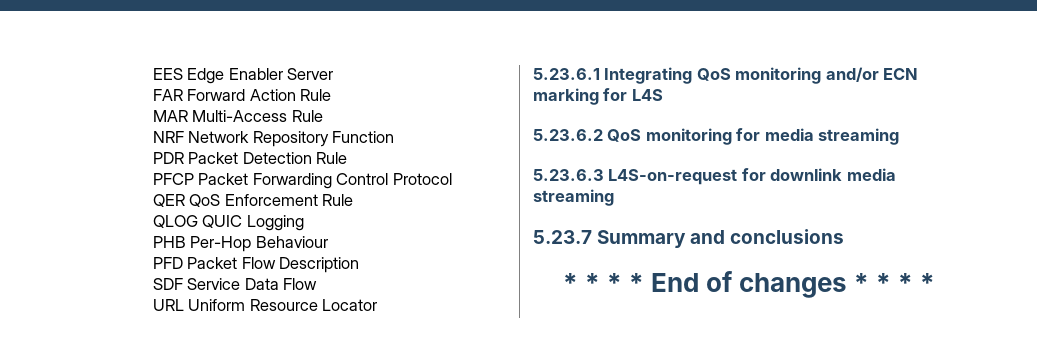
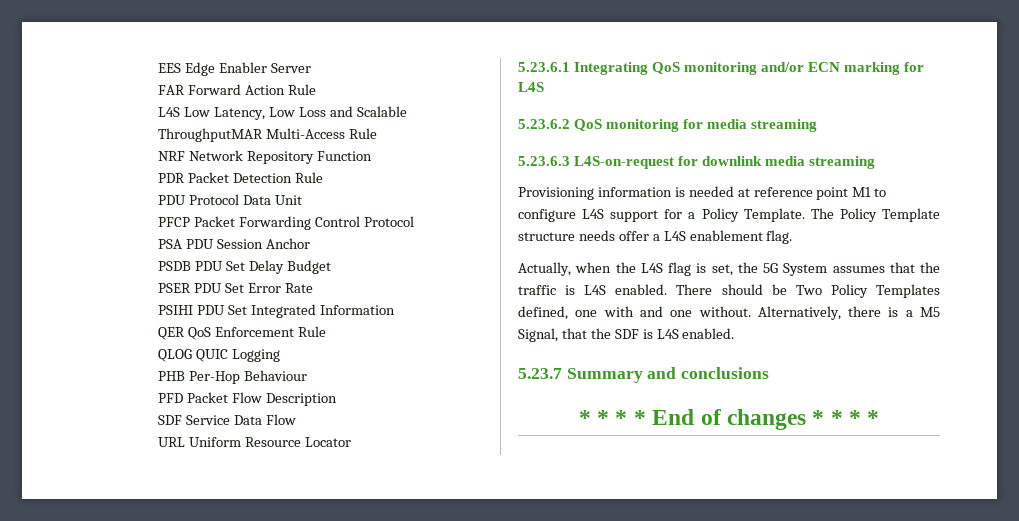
[152,110,188,122] MAR -> [158,106,407,120] [158,128,264,142] L4S Low Latency, Low Loss and Scalable ThroughputMAR
(348, 158) none -> [158,194,303,205] // PDU Protocol Data Unit
(452, 179) none -> [158,238,311,249] [158,260,332,274] [158,283,314,293] [158,304,396,318] // PSA PDU Session Anchor // PSDB PDU Set Delay Budget // PSER PDU Set Error Rate // PSIHI PDU Set Integrated Information
(614, 197) none -> [518,186,887,200] [518,208,940,222] [518,230,793,244] [518,262,940,276] [518,284,940,298] [518,306,941,320] [518,328,735,342] // Provisioning information is needed at reference point M1 to configure L4S support for a Policy Template. The Policy Template structure needs offer a L4S enablement flag. // Actually, when the L4S flag is set, the 5G System assumes that the traffic is L4S enabled. There should be Two Policy Templates defined, one with and one without. Alternatively, there is a M5 Signal, that the SDF is L4S enabled.

